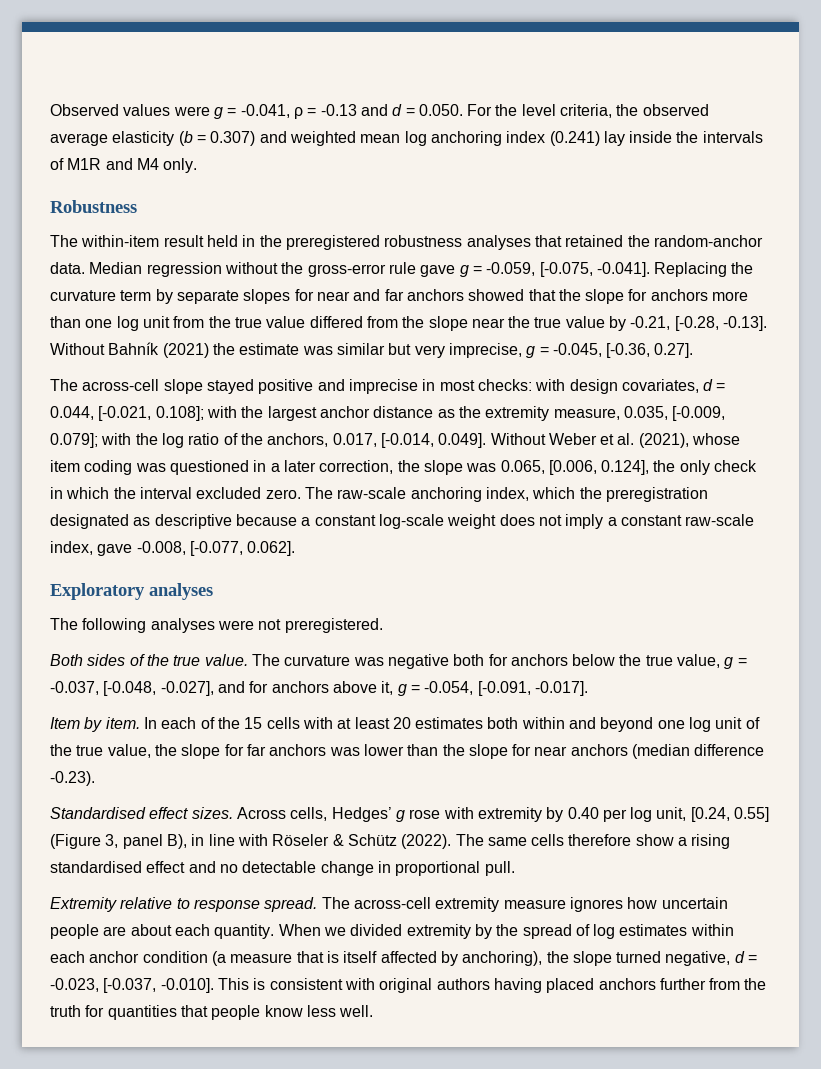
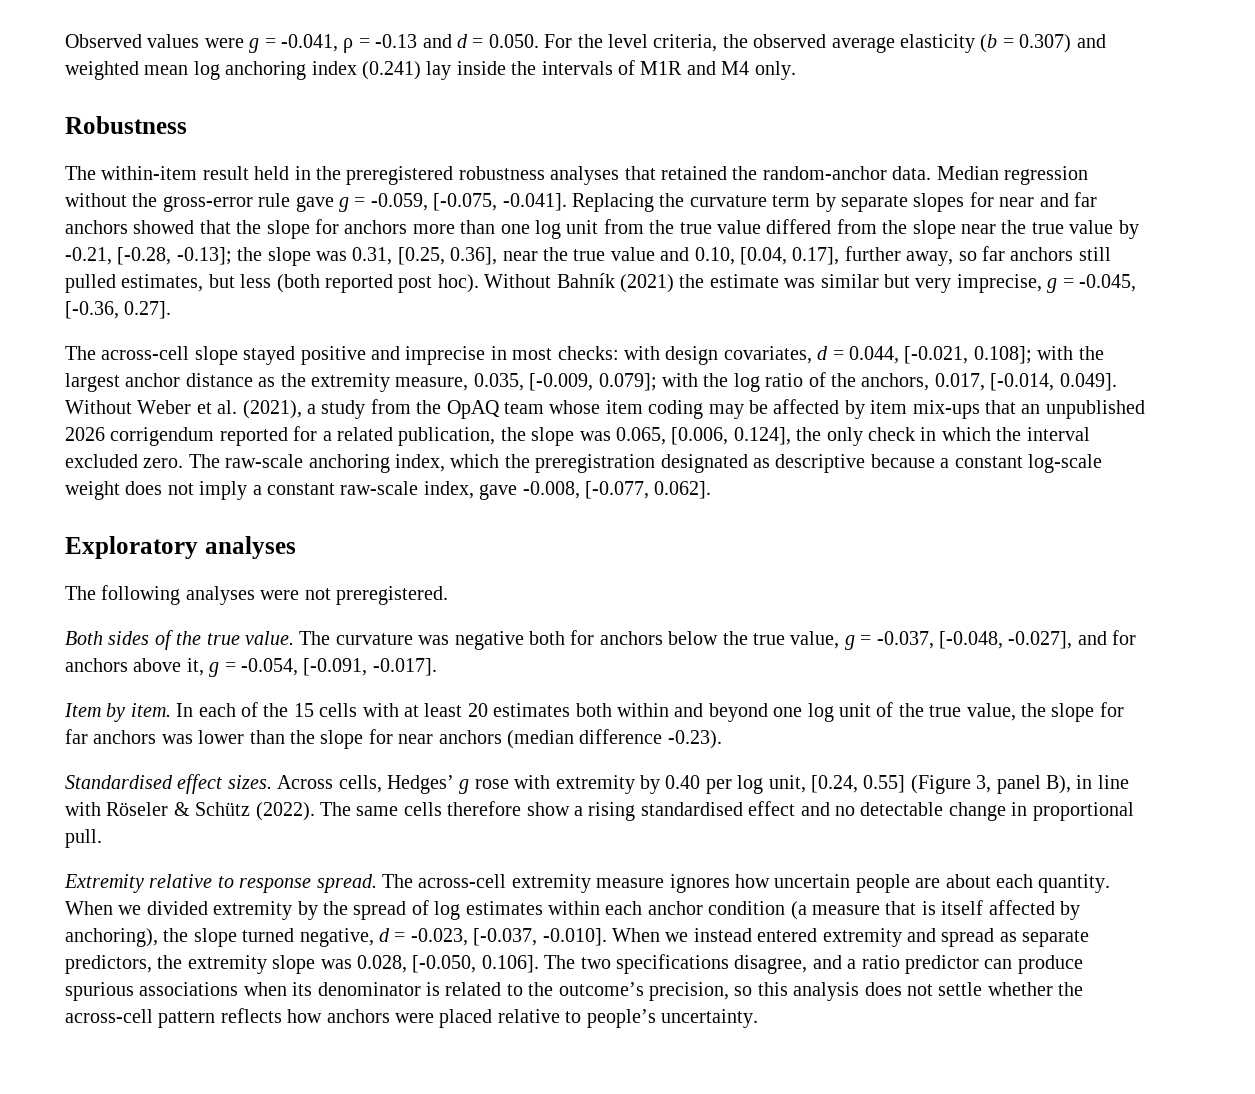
[723,316,768,331] -0.13]. -> [176,246,1111,266] [65,274,479,293] -0.13]; the slope was 0.31, [0.25, 0.36], near the true value and 0.10, [0.04, 0.17], further away, so far anchors still pulled estimates, but less (both reported post hoc).
[692,433,741,445] [50,460,394,475] whose item coding was questioned in a later correction, -> [307,399,1145,419] [65,426,496,446] a study from the OpAQ team whose item coding may be affected by item mix-ups that an unpublished 2026 corrigendum reported for a related publication,
[217,978,767,993] [50,1005,374,1020] This is consistent with original authors having placed anchors further from the truth for quantities that people know less well. -> [611,928,1090,947] [65,954,1083,974] [65,982,1084,1001] [65,1008,758,1028] When we instead entered extremity and spread as separate predictors, the extremity slope was 0.028, [-0.050, 0.106]. The two specifications disagree, and a ratio predictor can produce spurious associations when its denominator is related to the outcome’s precision, so this analysis does not settle whether the across-cell pattern reflects how anchors were placed relative to people’s uncertainty.

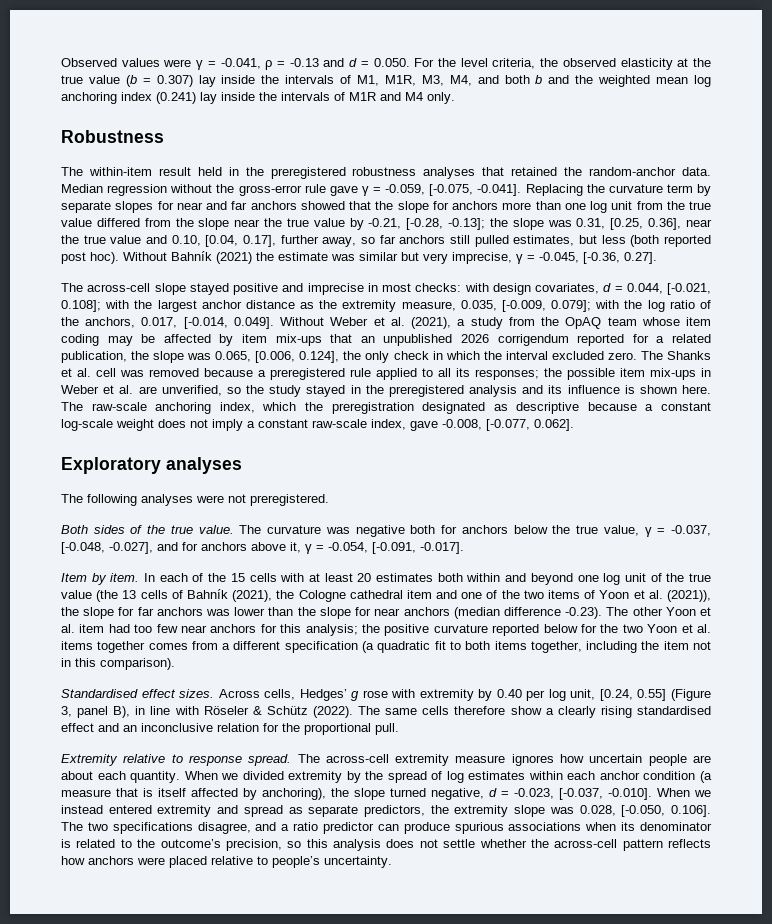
[249,38,260,53] g -> [196,60,204,70] γ
[831,34,1106,53] average elasticity (b = 0.307) and -> [620,58,711,70] [61,75,594,87] elasticity at the true value (b = 0.307) lay inside the intervals of M1, M1R, M3, M4, and both b and the
[339,197,349,212] g -> [361,186,369,196] γ
[1047,278,1058,293] g -> [516,254,523,264] γ
(220, 461) none -> [666,351,711,360] [61,368,711,380] [61,385,711,397] [61,402,83,411] Shanks et al. cell was removed because a preregistered rule applied to all its responses; the possible item mix-ups in Weber et al. are unverified, so the study stayed in the preregistered analysis and its influence is shown here. The
[844,635,855,650] g -> [644,527,652,537] γ
[209,662,220,677] g -> [305,544,312,554] γ
[966,703,1016,721] value, -> [61,589,711,602] value (the 13 cells of Bahník (2021), the Cologne cathedral item and one of the two items of Yoon et al. (2021)),
(722, 739) none -> [606,607,712,616] [61,624,711,636] [61,641,711,653] [61,658,175,670] The other Yoon et al. item had too few near anchors for this analysis; the positive curvature reported below for the two Yoon et al. items together comes from a different specification (a quadratic fit to both items together, including the item not in this comparison).
(583, 811) none -> [557,706,596,718] clearly
[834,802,1028,821] no detectable change in -> [123,723,300,732] an inconclusive relation for the

